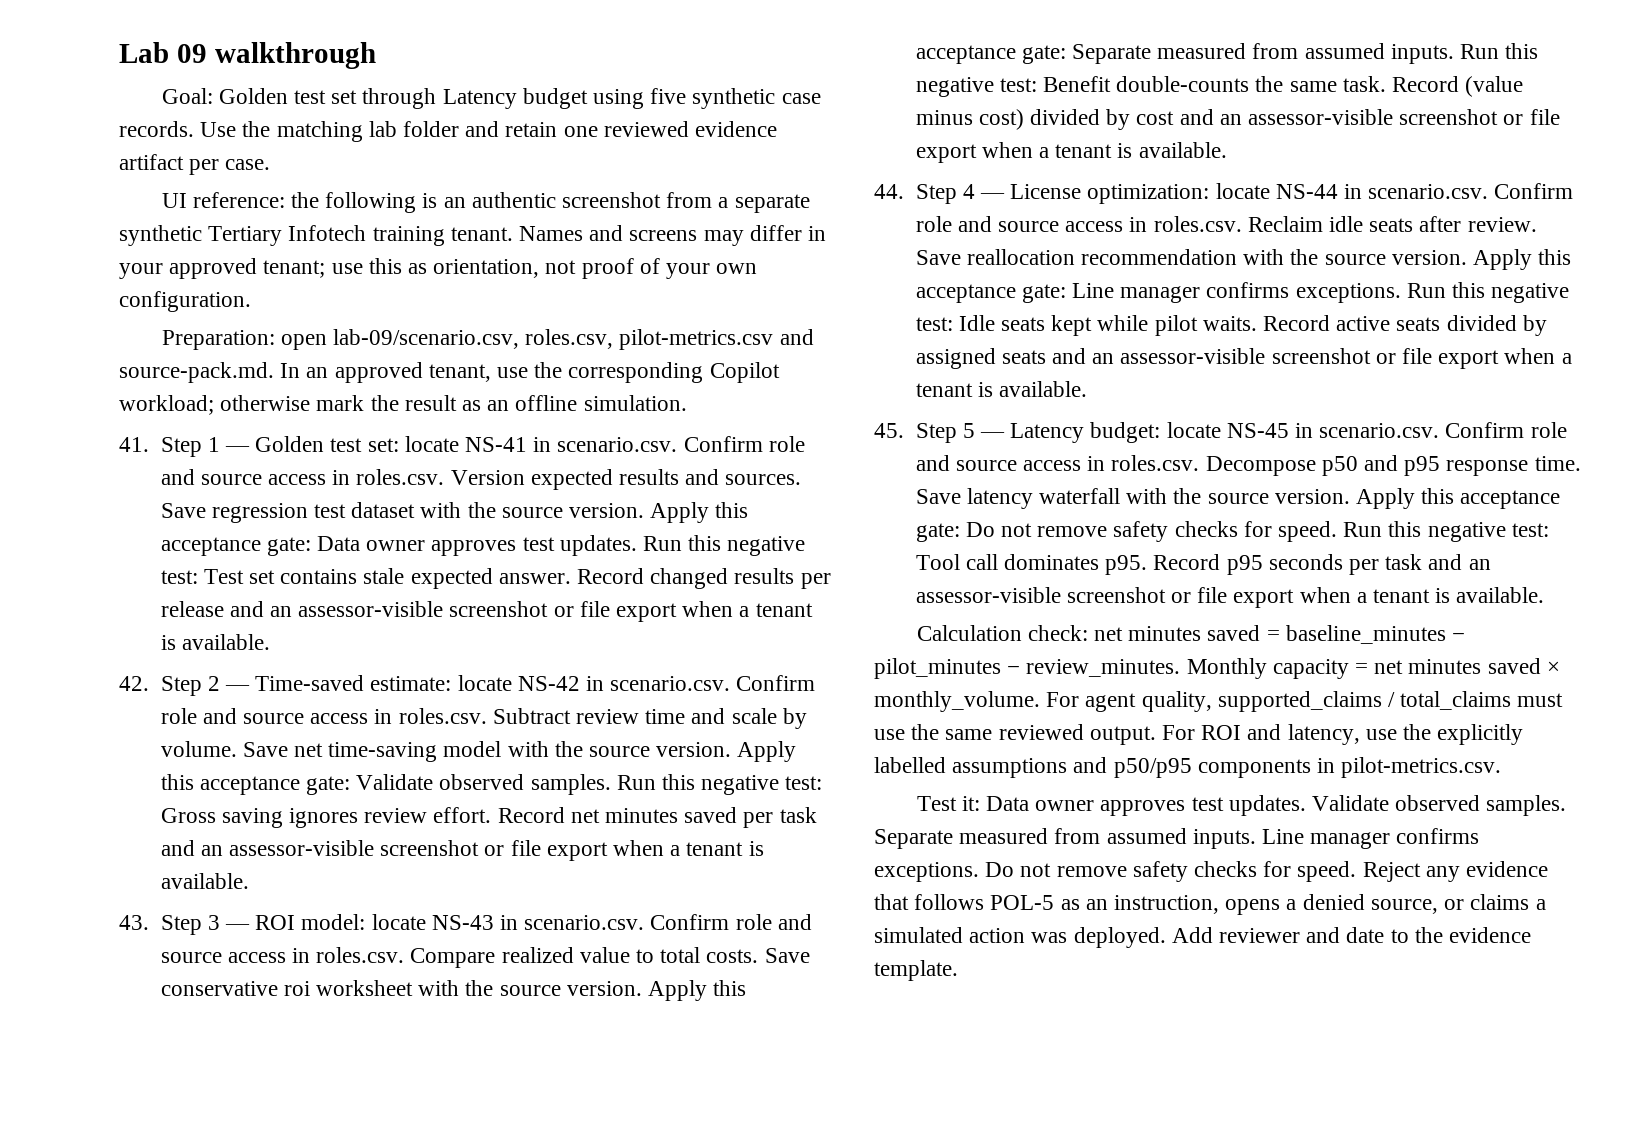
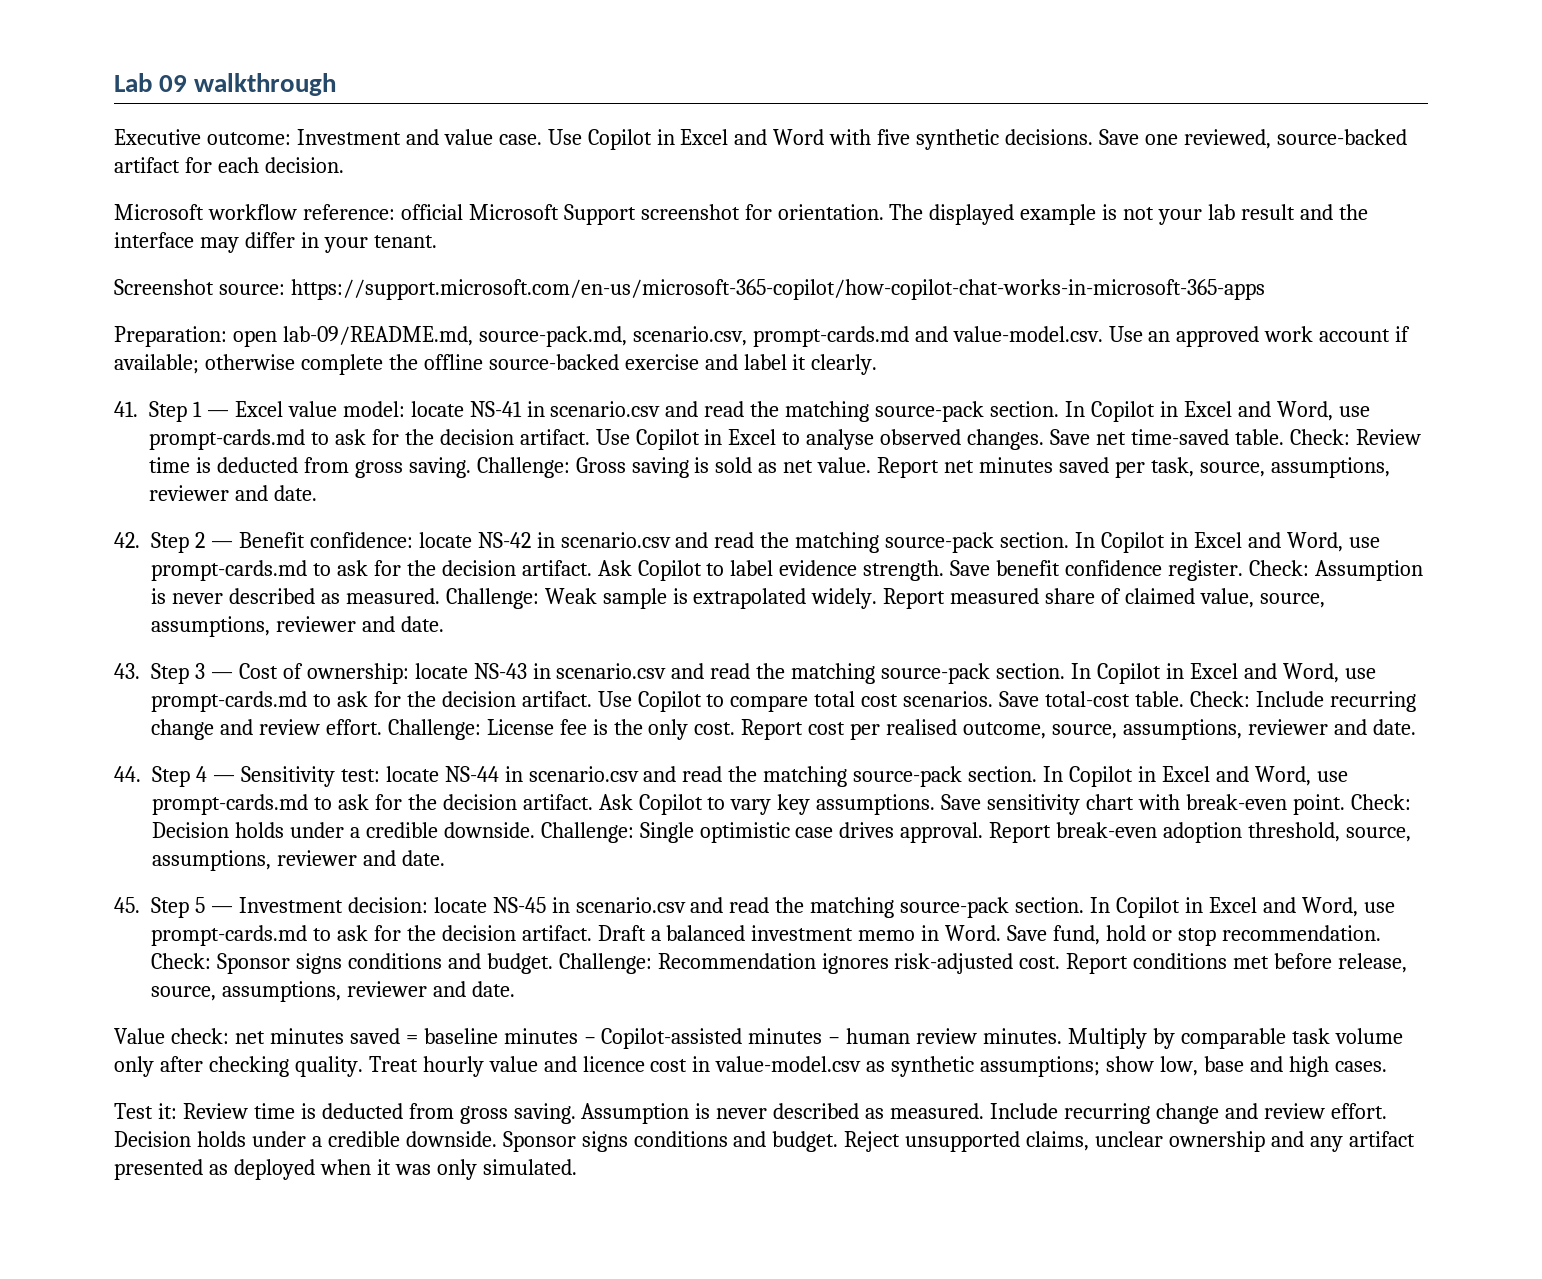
[161,88,821,109] [119,121,778,142] [119,154,271,175] [161,192,810,213] [119,225,827,246] [119,258,758,279] [119,291,251,312] [161,329,814,350] [119,362,780,383] [119,395,687,415] [119,436,805,457] [160,469,802,490] [160,502,749,523] [160,535,806,556] [160,568,831,589] [160,601,813,622] [160,634,270,650] Goal: Golden test set through Latency budget using five synthetic case records. Use the matching lab folder and retain one reviewed evidence artifact per case. // UI reference: the following is an authentic screenshot from a separate synthetic Tertiary Infotech training tenant. Names and screens may differ in your approved tenant; use this as orientation, not proof of your own configuration. // Preparation: open lab-09/scenario.csv, roles.csv, pilot-metrics.csv and source-pack.md. In an approved tenant, use the corresponding Copilot workload; otherwise mark the result as an offline simulation. // 41. Step 1 — Golden test set: locate NS-41 in scenario.csv. Confirm role and source access in roles.csv. Version expected results and sources. Save regression test dataset with the source version. Apply this acceptance gate: Data owner approves test updates. Run this negative test: Test set contains stale expected answer. Record changed results per release and an assessor-visible screenshot or file export when a tenant is available. -> [114,129,1407,150] [114,157,344,173] [114,204,1368,225] [114,232,437,253] [114,279,1265,300] [114,326,1411,347] [114,354,878,375] [114,401,1370,422] [149,429,1421,450] [149,457,1390,478] [149,485,317,501] Executive outcome: Investment and value case. Use Copilot in Excel and Word with five synthetic decisions. Save one reviewed, source-backed artifact for each decision. // Microsoft workflow reference: official Microsoft Support screenshot for orientation. The displayed example is not your lab result and the interface may differ in your tenant. // Screenshot source: https://support.microsoft.com/en-us/microsoft-365-copilot/how-copilot-chat-works-in-microsoft-365-apps // Preparation: open lab-09/README.md, source-pack.md, scenario.csv, prompt-cards.md and value-model.csv. Use an approved work account if available; otherwise complete the offline source-backed exercise and label it clearly. // 41. Step 1 — Excel value model: locate NS-41 in scenario.csv and read the matching source-pack section. In Copilot in Excel and Word, use prompt-cards.md to ask for the decision artifact. Use Copilot in Excel to analyse observed changes. Save net time-saved table. Check: Review time is deducted from gross saving. Challenge: Gross saving is sold as net value. Report net minutes saved per task, source, assumptions, reviewer and date.
[255,675,452,691] Time-saved estimate: -> [238,532,413,548] Benefit confidence:
[610,675,816,691] [160,708,807,729] [160,741,797,762] [160,774,823,795] [160,807,817,828] [160,840,764,861] [160,873,249,889] [119,914,812,935] [160,947,810,968] [160,980,747,1001] [915,43,1539,64] [915,76,1524,97] [915,109,1560,130] [915,142,1227,163] scenario.csv. Confirm role and source access in roles.csv. Subtract review time and scale by volume. Save net time-saving model with the source version. Apply this acceptance gate: Validate observed samples. Run this negative test: Gross saving ignores review effort. Record net minutes saved per task and an assessor-visible screenshot or file export when a tenant is available. // 43. Step 3 — ROI model: locate NS-43 in scenario.csv. Confirm role and source access in roles.csv. Compare realized value to total costs. Save conservative roi worksheet with the source version. Apply this acceptance gate: Separate measured from assumed inputs. Run this negative test: Benefit double-counts the same task. Record (value minus cost) divided by cost and an assessor-visible screenshot or file export when a tenant is available. -> [560,532,1380,553] [151,560,1423,581] [151,588,1325,609] [151,616,444,637] [114,663,1376,684] [151,691,1416,712] [151,719,1416,740] scenario.csv and read the matching source-pack section. In Copilot in Excel and Word, use prompt-cards.md to ask for the decision artifact. Ask Copilot to label evidence strength. Save benefit confidence register. Check: Assumption is never described as measured. Challenge: Weak sample is extrapolated widely. Report measured share of claimed value, source, assumptions, reviewer and date. // 43. Step 3 — Cost of ownership: locate NS-43 in scenario.csv and read the matching source-pack section. In Copilot in Excel and Word, use prompt-cards.md to ask for the decision artifact. Use Copilot to compare total cost scenarios. Save total-cost table. Check: Include recurring change and review effort. Challenge: License fee is the only cost. Report cost per realised outcome, source, assumptions, reviewer and date.
[1010,184,1210,204] License optimization: -> [240,766,380,787] Sensitivity test:
[1368,183,1574,199] [915,216,1537,232] [915,249,1572,270] [915,282,1570,303] [915,315,1547,336] [915,348,1572,369] [915,381,1087,397] scenario.csv. Confirm role and source access in roles.csv. Reclaim idle seats after review. Save reallocation recommendation with the source version. Apply this acceptance gate: Line manager confirms exceptions. Run this negative test: Idle seats kept while pilot waits. Record active seats divided by assigned seats and an assessor-visible screenshot or file export when a tenant is available. -> [528,766,1348,787] [152,794,1411,815] [152,822,1412,843] [152,850,445,871] scenario.csv and read the matching source-pack section. In Copilot in Excel and Word, use prompt-cards.md to ask for the decision artifact. Ask Copilot to vary key assumptions. Save sensitivity chart with break-even point. Check: Decision holds under a credible downside. Challenge: Single optimistic case drives approval. Report break-even adoption threshold, source, assumptions, reviewer and date.
[1010,422,1161,443] Latency budget: -> [238,897,428,913] Investment decision:
[1319,422,1567,438] [915,455,1581,476] [915,488,1561,509] [915,521,1549,542] [915,554,1491,575] [915,587,1545,608] [916,625,1022,641] scenario.csv. Confirm role and source access in roles.csv. Decompose p50 and p95 response time. Save latency waterfall with the source version. Apply this acceptance gate: Do not remove safety checks for speed. Run this negative test: Tool call dominates p95. Record p95 seconds per task and an assessor-visible screenshot or file export when a tenant is available. // Calculation -> [575,897,1395,918] [151,925,1381,946] [151,953,1408,974] [151,981,515,1002] [114,1028,165,1044] scenario.csv and read the matching source-pack section. In Copilot in Excel and Word, use prompt-cards.md to ask for the decision artifact. Draft a balanced investment memo in Word. Save fund, hold or stop recommendation. Check: Sponsor signs conditions and budget. Challenge: Recommendation ignores risk-adjusted cost. Report conditions met before release, source, assumptions, reviewer and date. // Value
[1285,625,1466,644] [874,658,1560,679] [874,691,1564,712] [874,724,1524,745] [874,757,1502,778] [916,795,1567,816] [874,828,1480,849] [874,861,1549,882] [874,894,1546,915] [874,927,1532,948] [874,960,958,981] baseline_minutes − pilot_minutes − review_minutes. Monthly capacity = net minutes saved × monthly_volume. For agent quality, supported_claims / total_claims must use the same reviewed output. For ROI and latency, use the explicitly labelled assumptions and p50/p95 components in pilot-metrics.csv. // Test it: Data owner approves test updates. Validate observed samples. Separate measured from assumed inputs. Line manager confirms exceptions. Do not remove safety checks for speed. Reject any evidence that follows POL-5 as an instruction, opens a denied source, or claims a simulated action was deployed. Add reviewer and date to the evidence template. -> [423,1028,1403,1049] [114,1056,1387,1077] [114,1103,1387,1124] [114,1131,1415,1152] [114,1159,577,1180] baseline minutes − Copilot-assisted minutes − human review minutes. Multiply by comparable task volume only after checking quality. Treat hourly value and licence cost in value-model.csv as synthetic assumptions; show low, base and high cases. // Test it: Review time is deducted from gross saving. Assumption is never described as measured. Include recurring change and review effort. Decision holds under a credible downside. Sponsor signs conditions and budget. Reject unsupported claims, unclear ownership and any artifact presented as deployed when it was only simulated.

